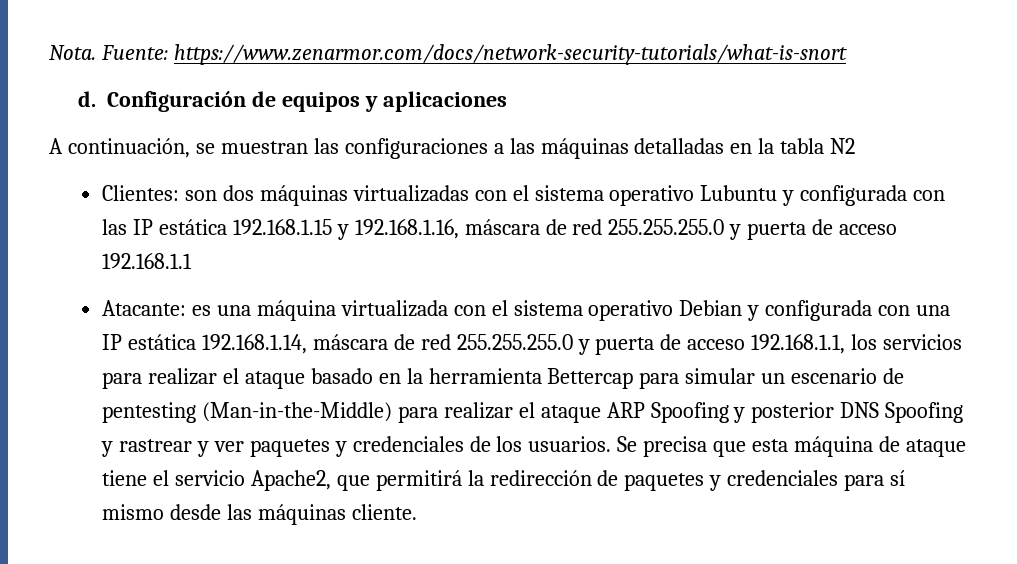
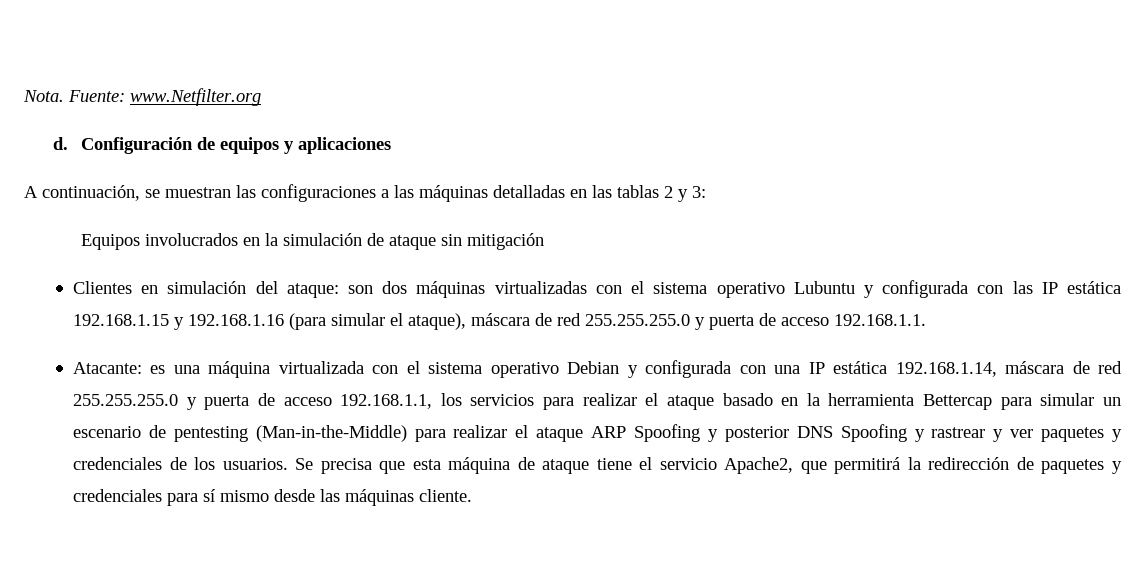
[173,44,847,65] https://www.zenarmor.com/docs/network-security-tutorials/what-is-snort -> [130,88,261,106] www.Netfilter.org
[758,138,856,154] [101,185,179,201] la tabla N2 // Clientes: -> [592,185,706,202] [81,233,545,250] [73,281,339,298] las tablas 2 y 3: // Equipos involucrados en la simulación de ataque sin mitigación // Clientes en simulación del ataque:
[354,219,898,240] [101,253,192,269] 192.168.1.16, máscara de red 255.255.255.0 y puerta de acceso 192.168.1.1 -> [188,313,927,330] 192.168.1.16 (para simular el ataque), máscara de red 255.255.255.0 y puerta de acceso 192.168.1.1.

